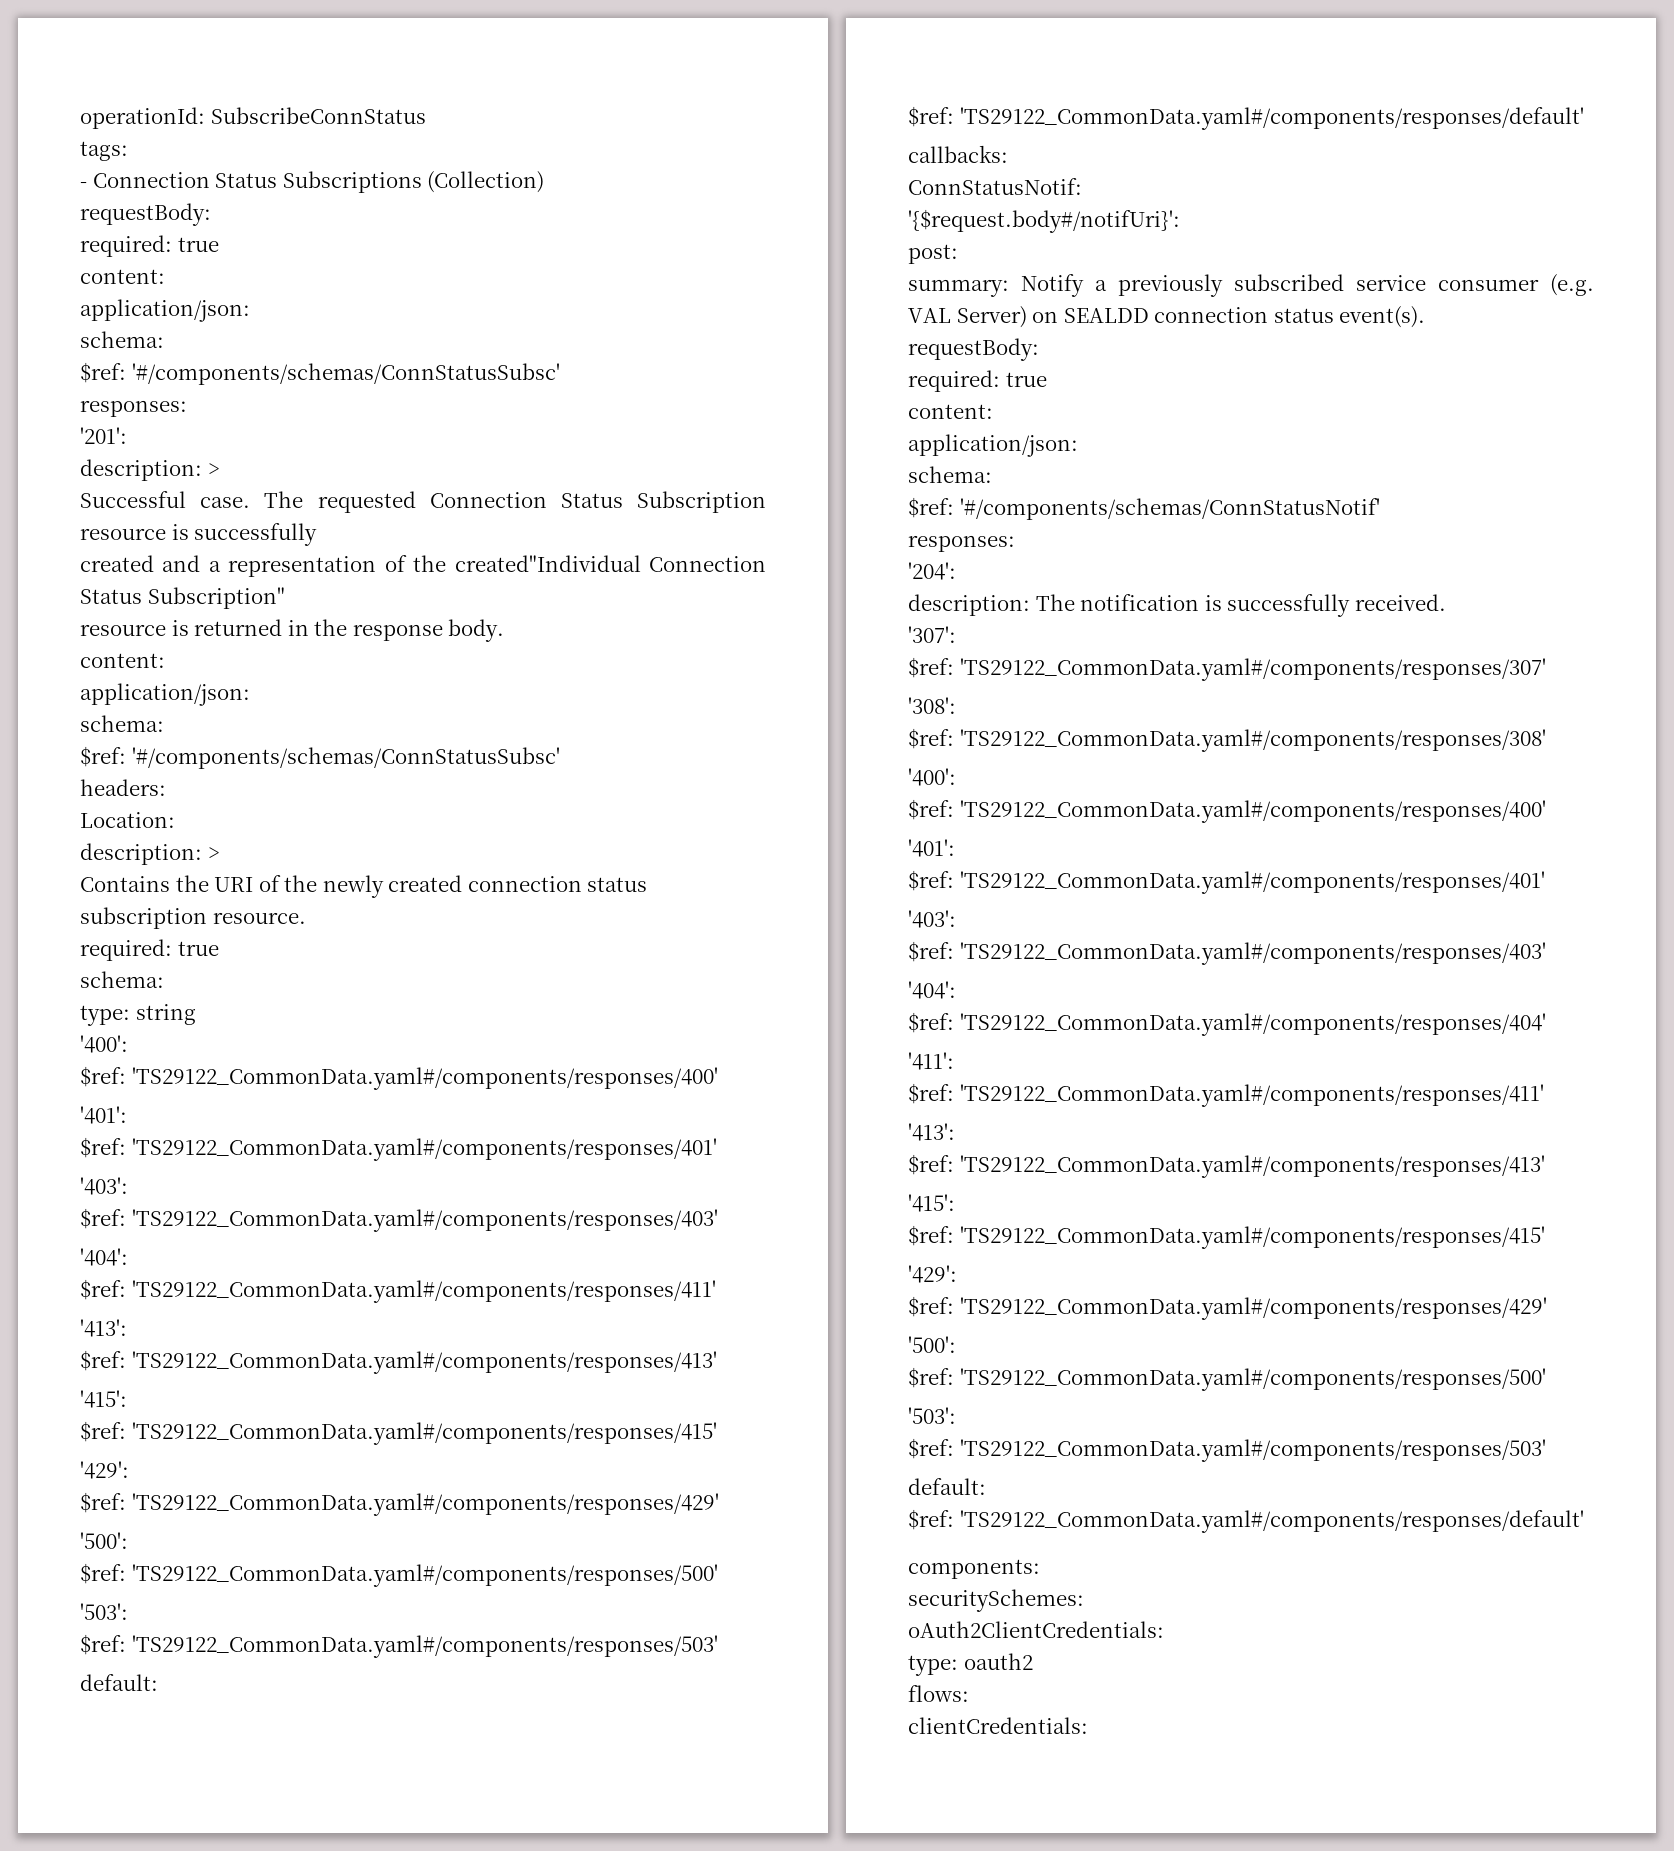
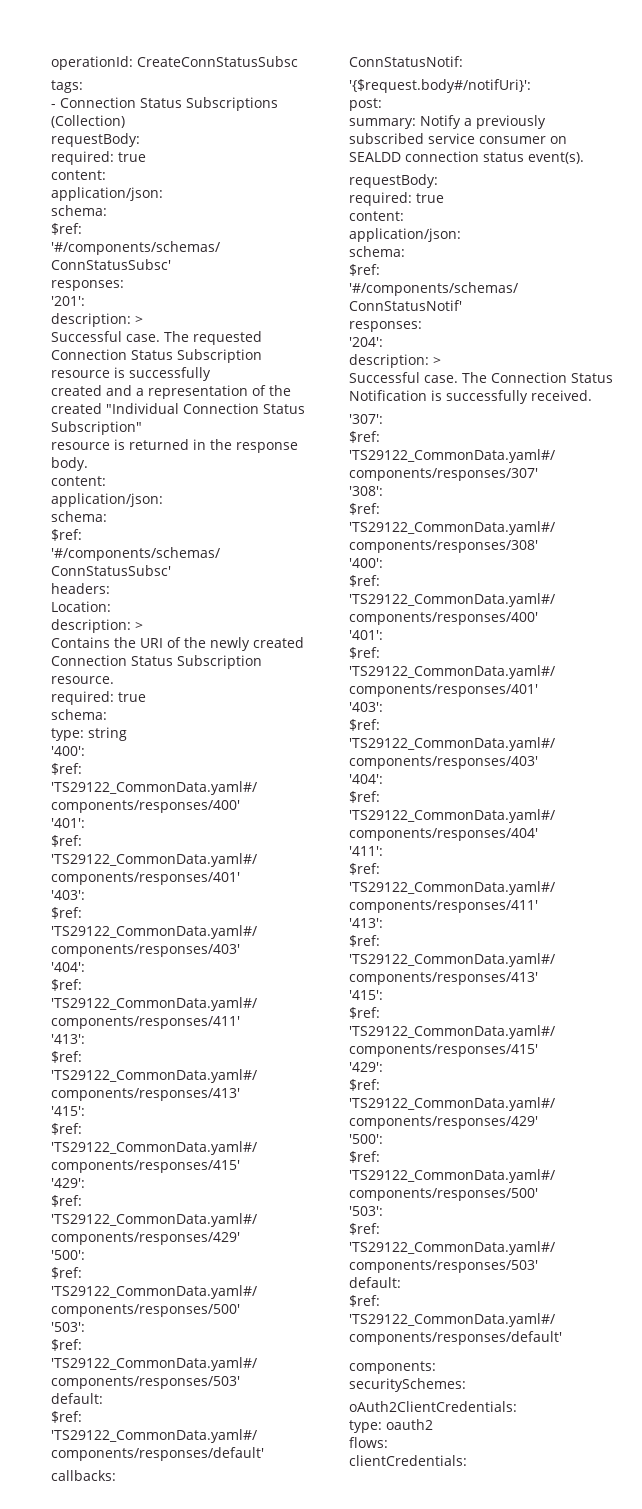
[210,107,426,124] SubscribeConnStatus -> [137,56,298,67] CreateConnStatusSubsc
[454,555,641,572] created"Individual -> [51,403,179,414] created "Individual
[467,876,648,892] [80,907,207,929] connection status subscription -> [51,655,262,669] Connection Status Subscription
[1550,274,1594,296] [908,306,1027,328] (e.g. VAL Server) -> (546, 140) none
[1035,594,1200,611] The notification -> [433,357,441,365] [349,372,613,383] [349,390,427,401] > // Successful case. The Connection Status Notification

